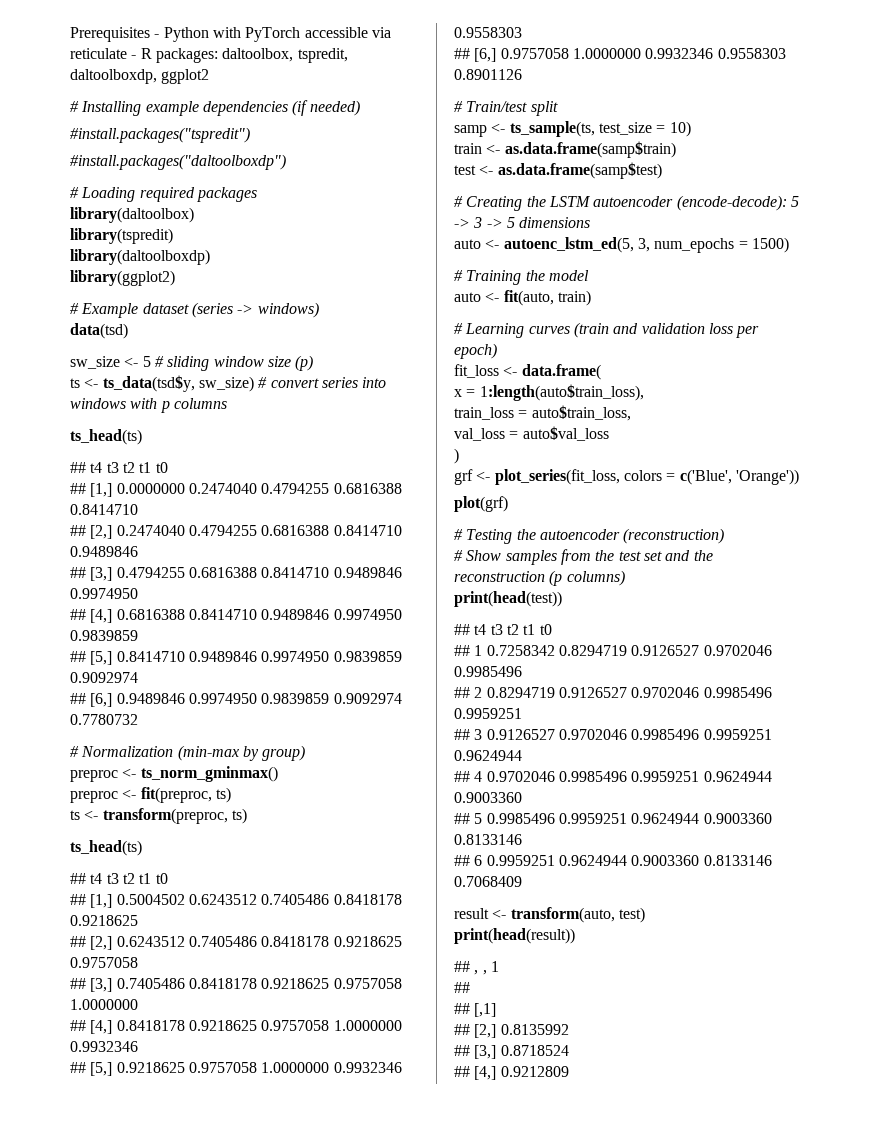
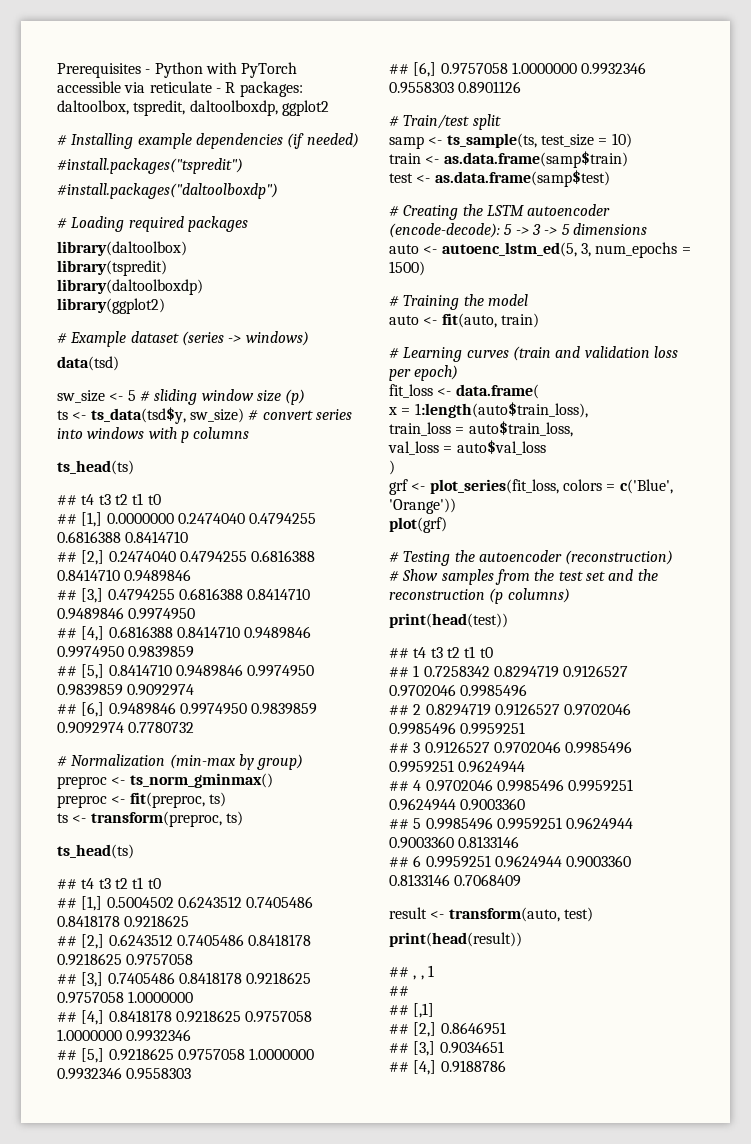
[500,1024,569,1035] [454,1045,569,1059] [454,1066,569,1080] 0.8135992 // ## [3,] 0.8718524 // ## [4,] 0.9212809 -> [440,1022,506,1035] [389,1041,504,1056] [389,1060,506,1075] 0.8646951 // ## [3,] 0.9034651 // ## [4,] 0.9188786

